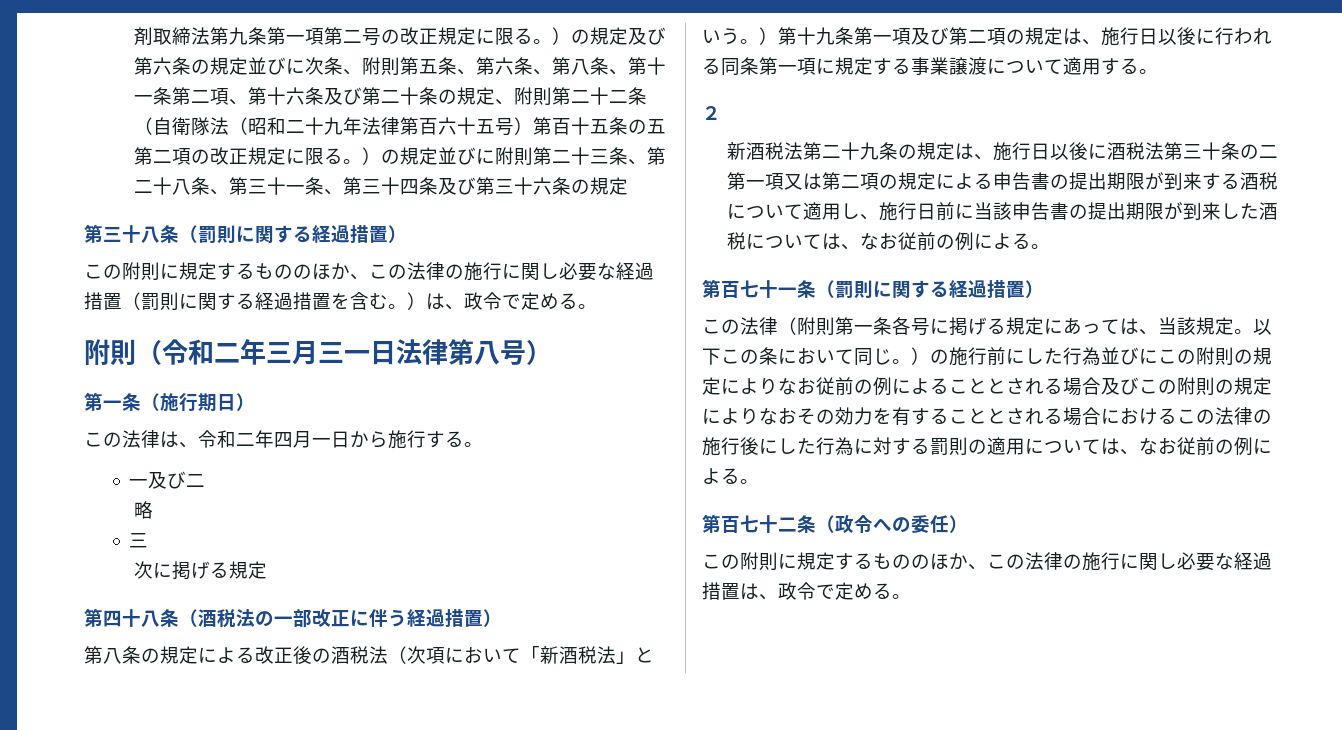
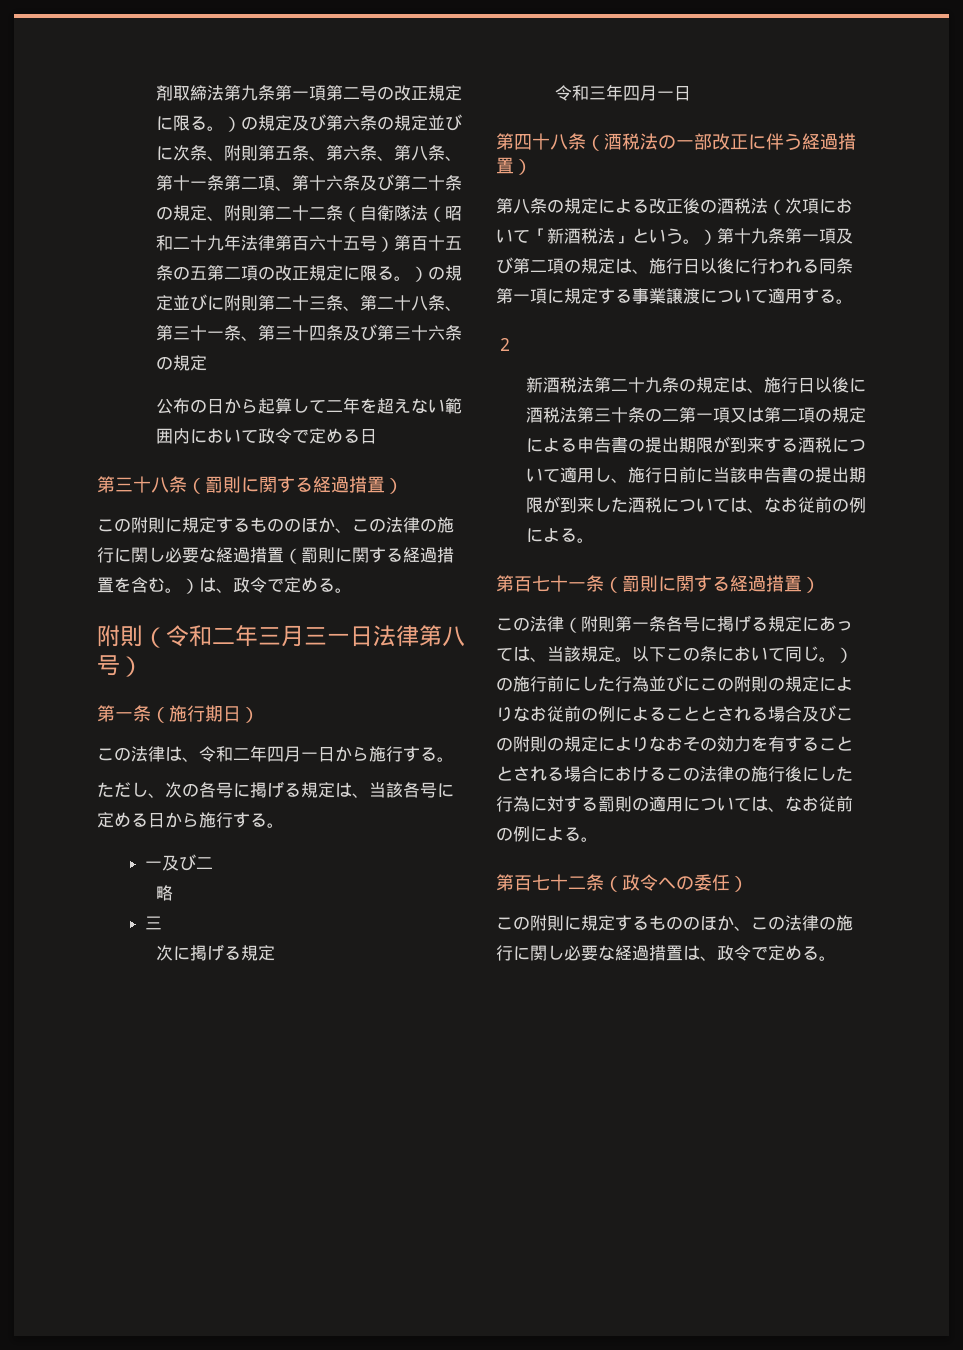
(629, 186) none -> [156,397,463,414] [156,428,378,444] // 公布の日から起算して二年を超えない範囲内において政令で定める日
(483, 444) none -> [97,781,454,798] [97,812,284,828] // ただし、次の各号に掲げる規定は、当該各号に定める日から施行する。
(268, 570) none -> [555,84,692,101] // 令和三年四月一日

